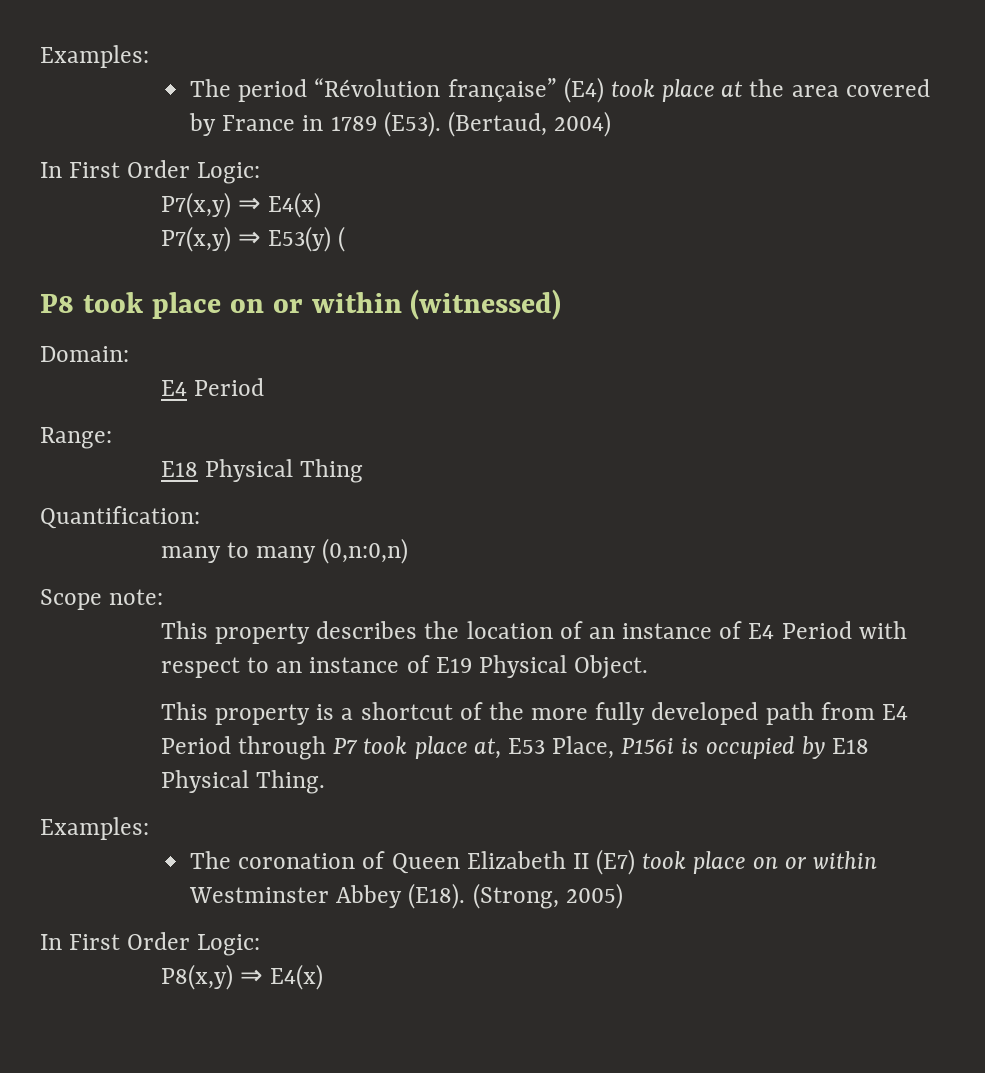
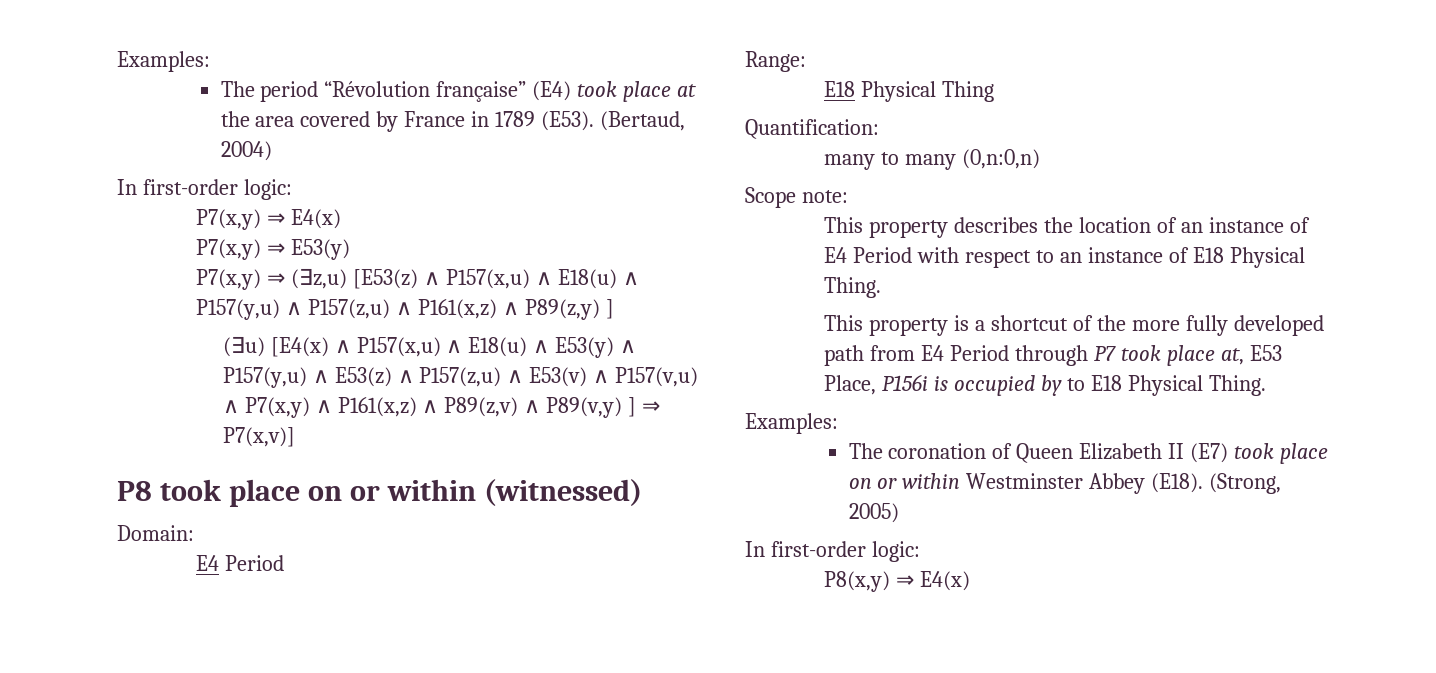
[69,160,261,184] First Order Logic: -> [142,179,292,200] first-order logic:
[338,226,346,252] ( -> [196,268,639,290] [196,299,614,320] [222,336,637,358] [222,367,699,388] [222,397,661,418] [222,427,295,447] // P7(x,y) ⇒ (∃z,u) [E53(z) ∧ P157(x,u) ∧ E18(u) ∧ P157(y,u) ∧ P157(z,u) ∧ P161(x,z) ∧ P89(z,y) ] // (∃u) [E4(x) ∧ P157(x,u) ∧ E18(u) ∧ E53(y) ∧ P157(y,u) ∧ E53(z) ∧ P157(z,u) ∧ E53(v) ∧ P157(v,u) ∧ P7(x,y) ∧ P161(x,z) ∧ P89(z,v) ∧ P89(v,y) ] ⇒ P7(x,v)]
[435,655,649,679] E19 Physical Object. -> [1192,247,1305,268] [824,277,882,298] E18 Physical Thing.
(825, 747) none -> [1066,378,1085,391] to
[69,932,261,956] First Order Logic: -> [770,541,920,562] first-order logic:

